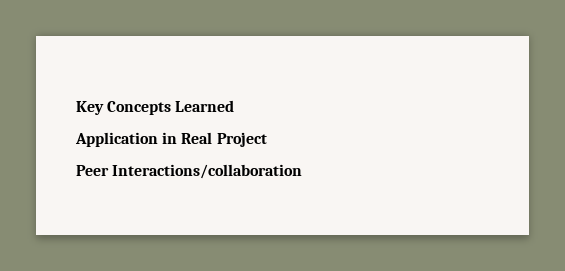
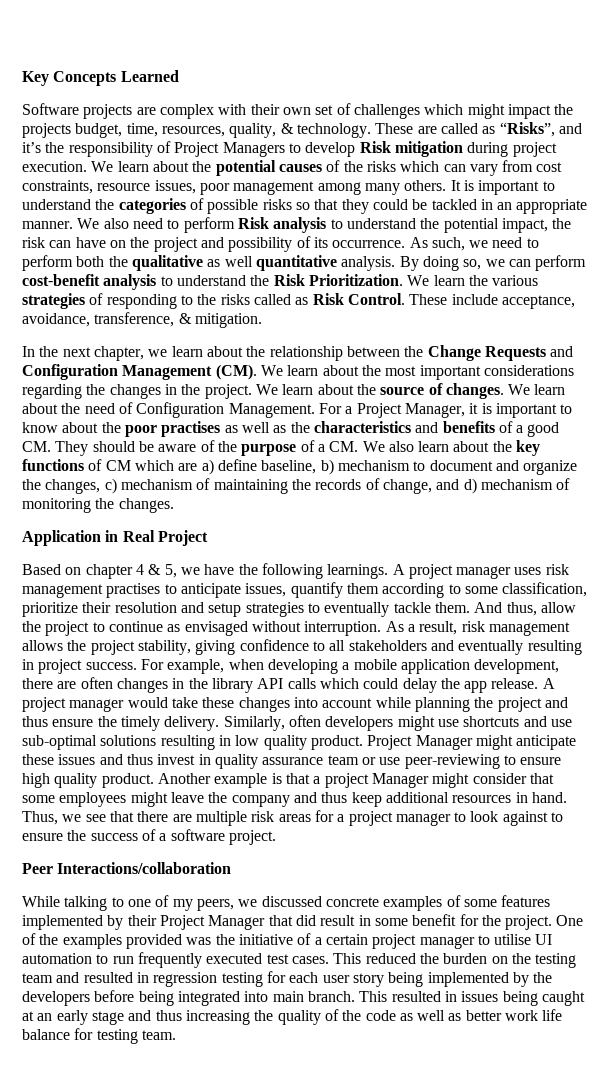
[75,132,267,147] [76,164,303,179] Application in Real Project // Peer Interactions/collaboration -> [22,103,574,119] [22,122,582,138] [22,141,557,157] [22,160,563,176] [22,180,555,195] [22,198,588,214] [22,217,572,233] [22,236,539,252] [22,255,587,271] [22,274,539,290] [22,293,575,309] [22,312,262,328] [22,345,574,361] [22,364,574,380] [22,383,566,399] [22,402,573,418] [22,421,560,437] [22,440,541,456] [22,459,578,475] [22,478,571,494] [22,498,174,513] [22,530,208,546] [22,563,569,579] [22,582,588,598] [22,602,576,617] [22,621,570,636] [22,639,582,655] [22,659,560,674] [22,677,555,693] [22,697,568,712] [22,715,572,731] [22,735,577,750] [22,754,562,769] [22,773,554,788] [22,792,567,807] [22,810,564,826] [22,829,276,845] [22,862,232,874] [22,895,551,911] [22,914,584,930] [22,933,553,949] [22,952,577,968] [22,971,553,987] [22,990,585,1006] [22,1009,563,1025] [22,1028,176,1044] Software projects are complex with their own set of challenges which might impact the projects budget, time, resources, quality, & technology. These are called as “Risks”, and it’s the responsibility of Project Managers to develop Risk mitigation during project execution. We learn about the potential causes of the risks which can vary from cost constraints, resource issues, poor management among many others. It is important to understand the categories of possible risks so that they could be tackled in an appropriate manner. We also need to perform Risk analysis to understand the potential impact, the risk can have on the project and possibility of its occurrence. As such, we need to perform both the qualitative as well quantitative analysis. By doing so, we can perform cost-benefit analysis to understand the Risk Prioritization. We learn the various strategies of responding to the risks called as Risk Control. These include acceptance, avoidance, transference, & mitigation. // In the next chapter, we learn about the relationship between the Change Requests and Configuration Management (CM). We learn about the most important considerations regarding the changes in the project. We learn about the source of changes. We learn about the need of Configuration Management. For a Project Manager, it is important to know about the poor practises as well as the characteristics and benefits of a good CM. They should be aware of the purpose of a CM. We also learn about the key functions of CM which are a) define baseline, b) mechanism to document and organize the changes, c) mechanism of maintaining the records of change, and d) mechanism of monitoring the changes. // Application in Real Project // Based on chapter 4 & 5, we have the following learnings. A project manager uses risk management practises to anticipate issues, quantify them according to some classification, prioritize their resolution and setup strategies to eventually tackle them. And thus, allow the project to continue as envisaged without interruption. As a result, risk management allows the project stability, giving confidence to all stakeholders and eventually resulting in project success. For example, when developing a mobile application development, there are often changes in the library API calls which could delay the app release. A project manager would take these changes into account while planning the project and thus ensure the timely delivery. Similarly, often developers might use shortcuts and use sub-optimal solutions resulting in low quality product. Project Manager might anticipate these issues and thus invest in quality assurance team or use peer-reviewing to ensure high quality product. Another example is that a project Manager might consider that some employees might leave the company and thus keep additional resources in hand. Thus, we see that there are multiple risk areas for a project manager to look against to ensure the success of a software project. // Peer Interactions/collaboration // While talking to one of my peers, we discussed concrete examples of some features implemented by their Project Manager that did result in some benefit for the project. One of the examples provided was the initiative of a certain project manager to utilise UI automation to run frequently executed test cases. This reduced the burden on the testing team and resulted in regression testing for each user story being implemented by the developers before being integrated into main branch. This resulted in issues being caught at an early stage and thus increasing the quality of the code as well as better work life balance for testing team.

